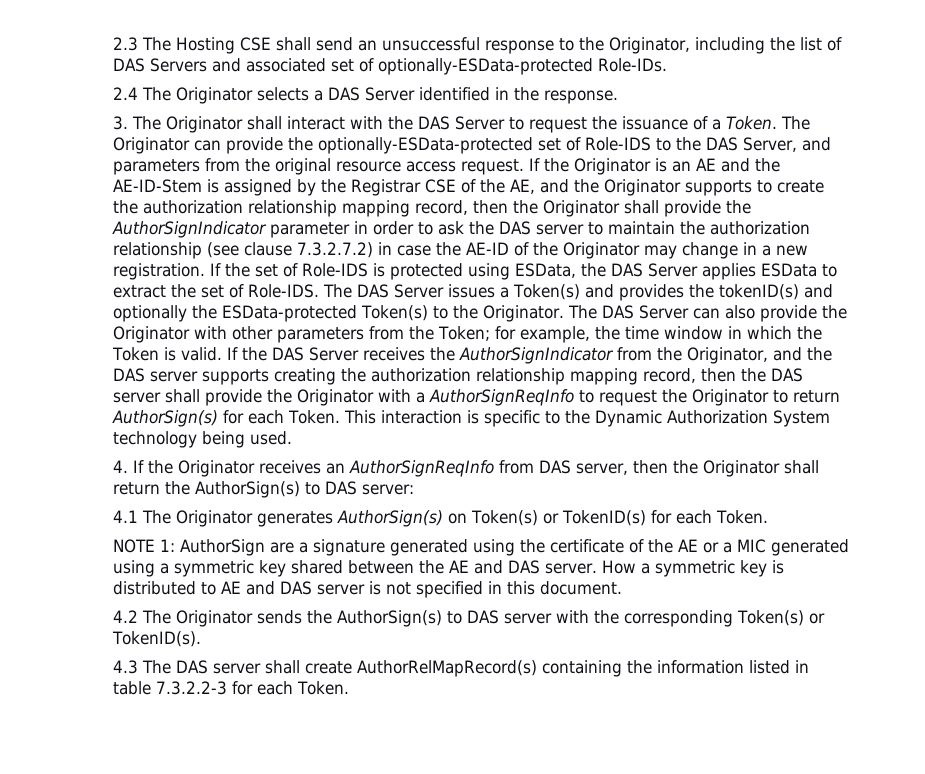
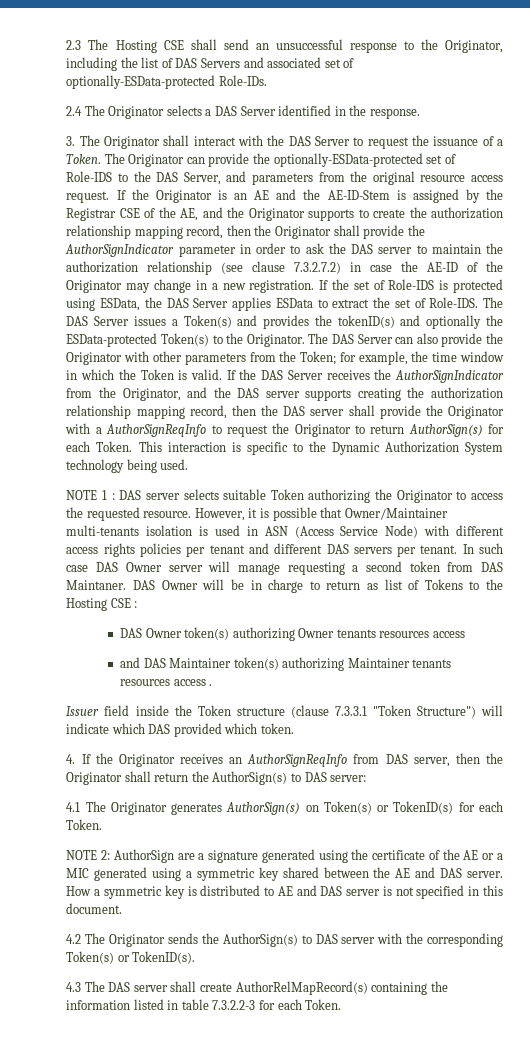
(293, 438) none -> [66,489,504,503] [66,507,448,521] [66,525,504,538] [66,543,503,557] [66,561,503,575] [66,579,503,593] [66,598,138,611] [120,627,465,641] [120,657,452,671] [120,679,213,686] [66,705,503,718] [66,723,294,737] // NOTE 1 : DAS server selects suitable Token authorizing the Originator to access the requested resource. However, it is possible that Owner/Maintainer multi-tenants isolation is used in ASN (Access Service Node) with different access rights policies per tenant and different DAS servers per tenant. In such case DAS Owner server will manage requesting a second token from DAS Maintaner. DAS Owner will be in charge to return as list of Tokens to the Hosting CSE : // DAS Owner token(s) authorizing Owner tenants resources access // and DAS Maintainer token(s) authorizing Maintainer tenants resources access . // Issuer field inside the Token structure (clause 7.3.3.1 "Token Structure") will indicate which DAS provided which token.
[160,539,176,552] 1: -> [101,850,111,860] 2:

